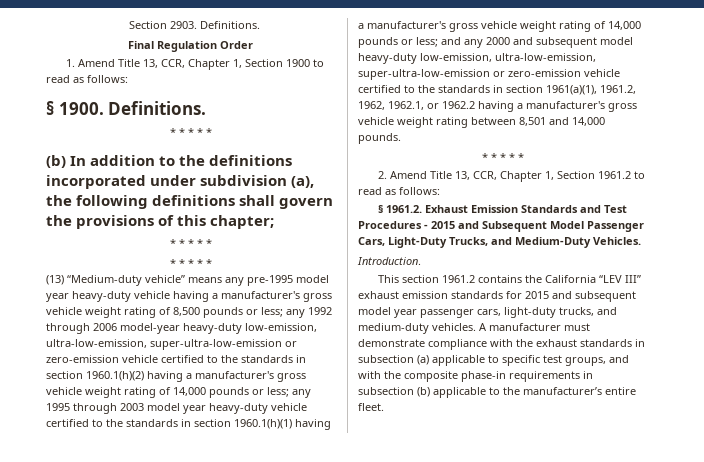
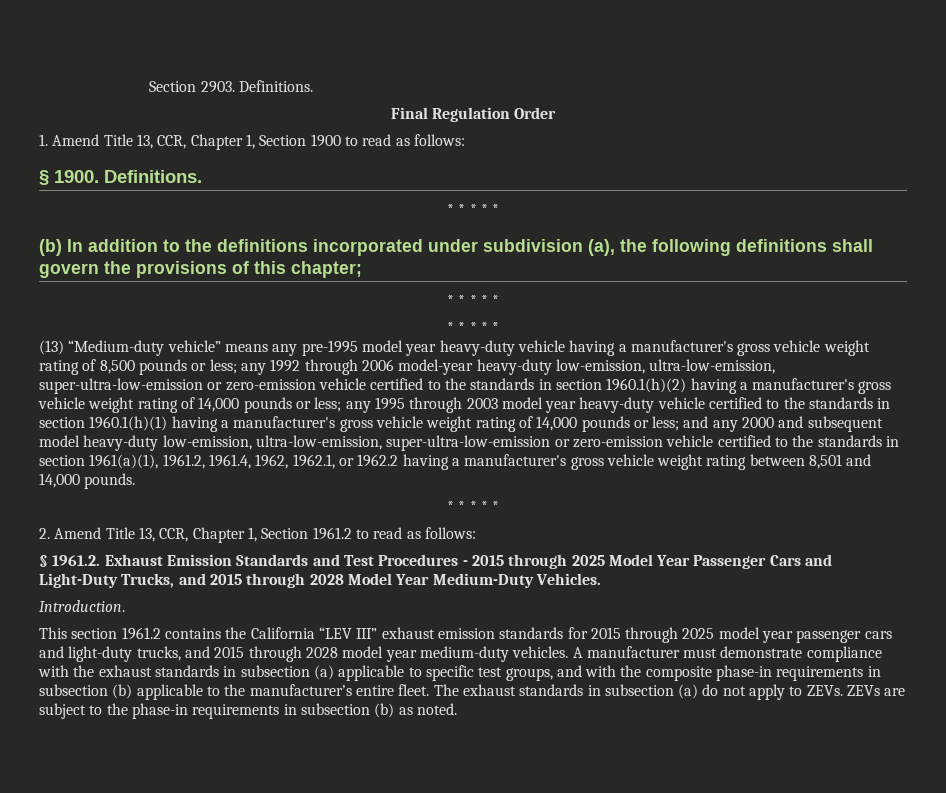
(636, 89) none -> [208,454,251,469] 1961.4,
[458,221,644,232] [358,237,512,248] and Subsequent Model Passenger Cars, Light-Duty Trucks, and -> [508,554,833,569] [39,573,430,588] through 2025 Model Year Passenger Cars and Light-Duty Trucks, and 2015 through 2028 Model Year
[552,291,636,302] and subsequent -> [625,627,715,643] through 2025
[477,309,501,316] cars, -> [864,631,892,639] [39,646,64,658] cars and
(617, 311) none -> [214,646,417,662] 2015 through 2028 model year
(384, 407) none -> [433,684,906,700] [39,703,457,719] The exhaust standards in subsection (a) do not apply to ZEVs. ZEVs are subject to the phase-in requirements in subsection (b) as noted.

